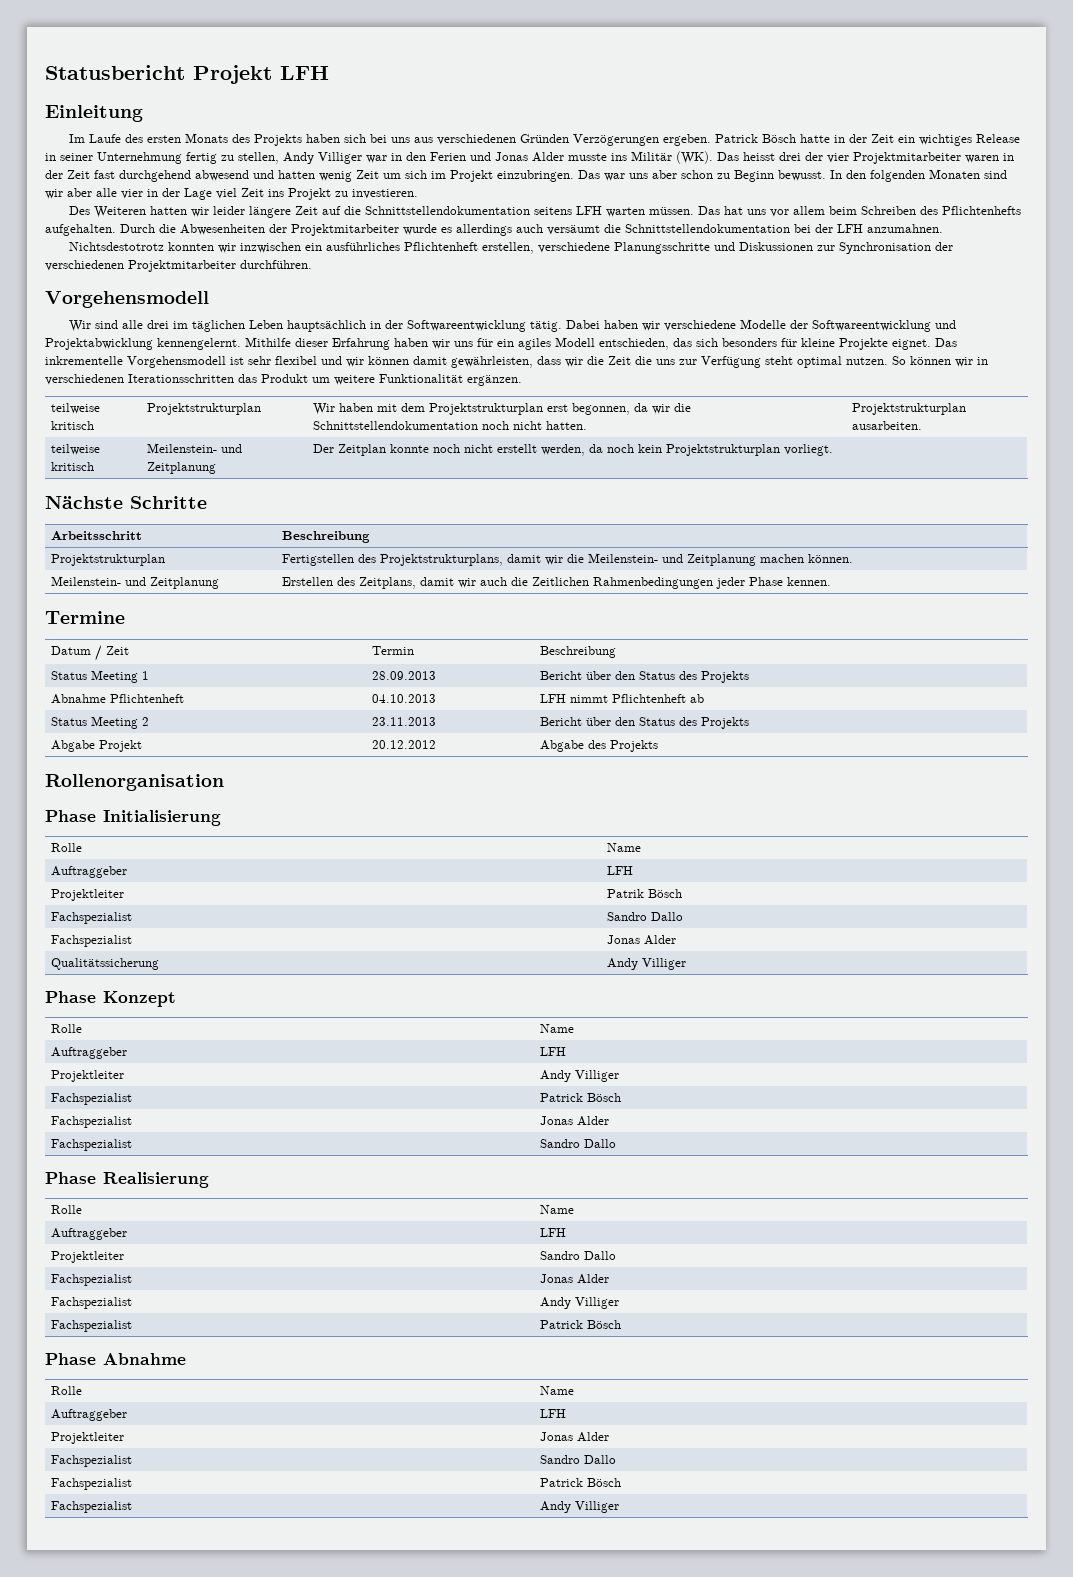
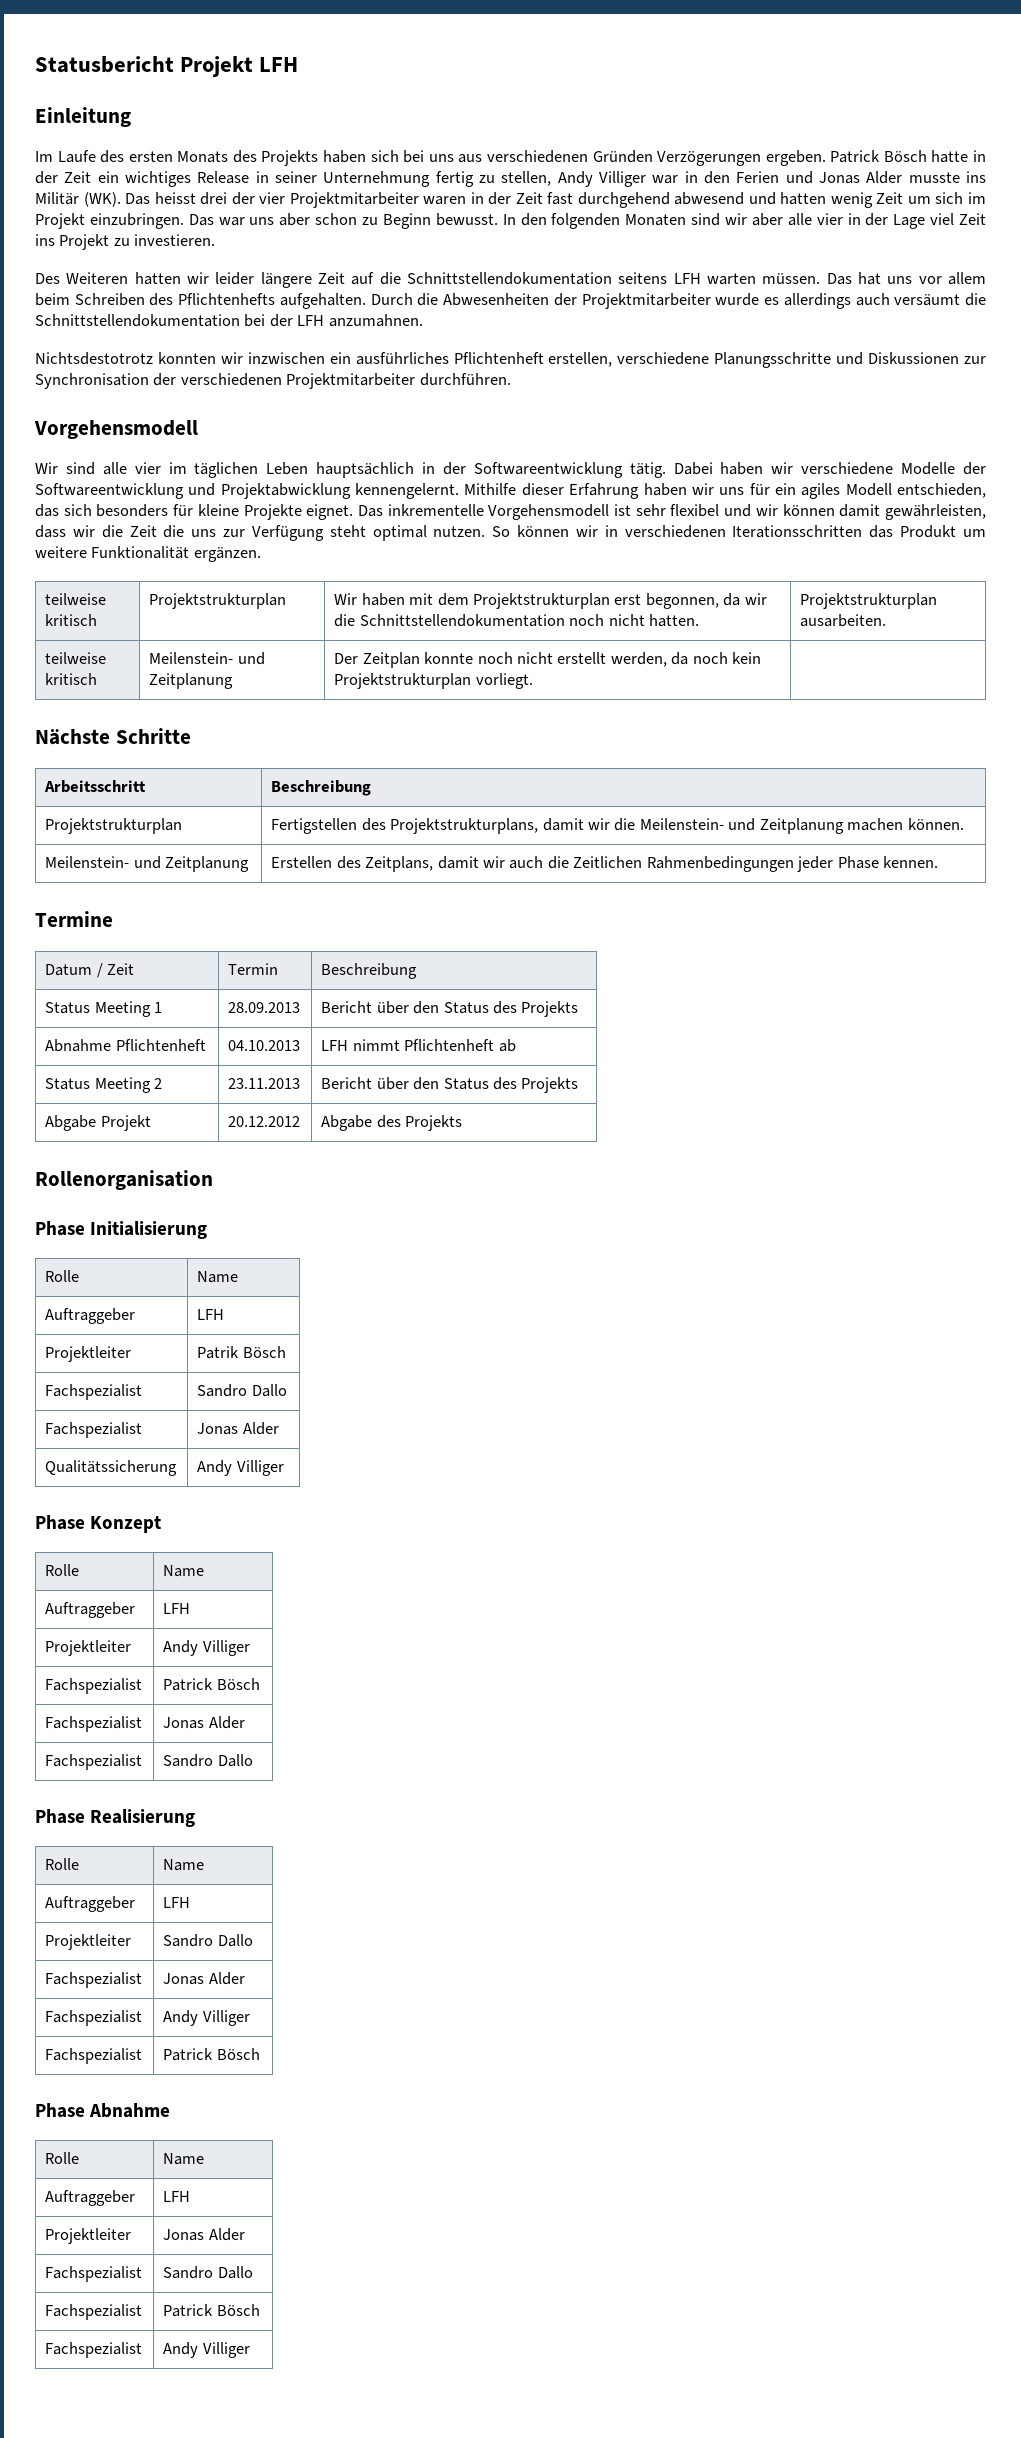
[146,320,169,329] drei -> [134,462,161,474] vier

